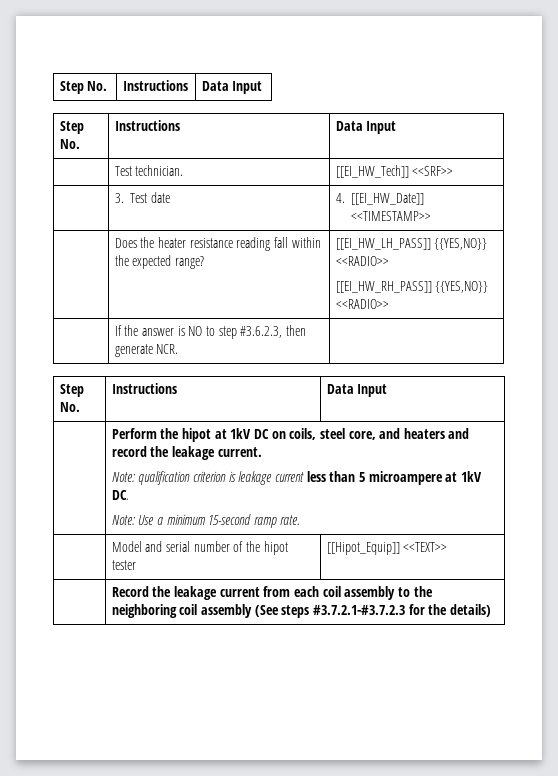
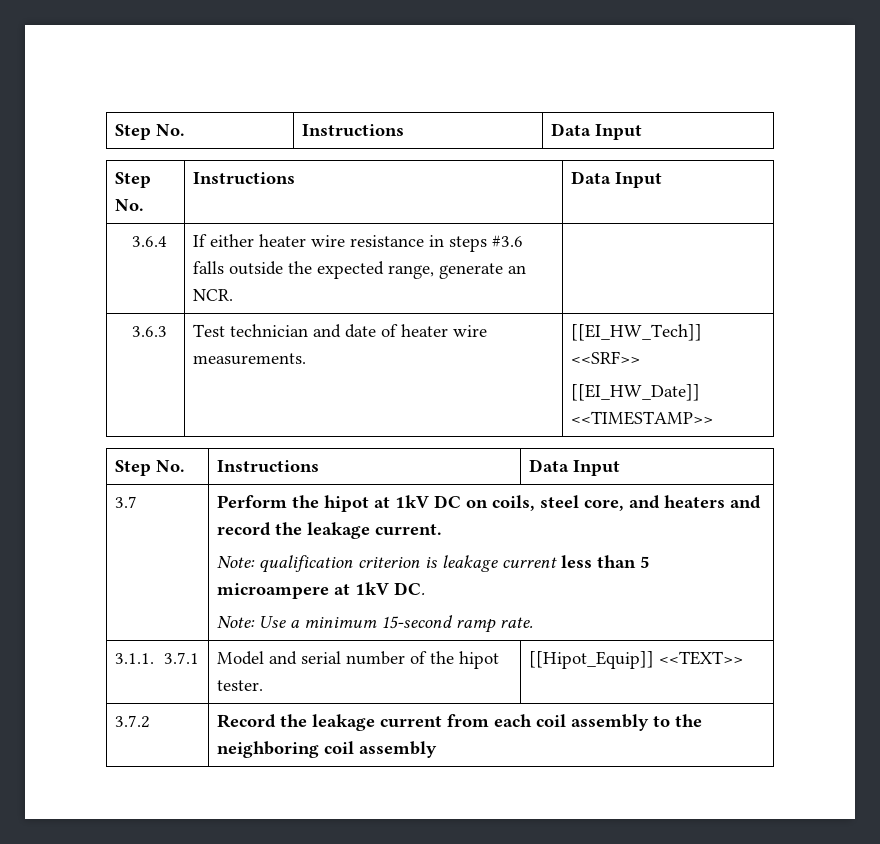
[114,165,184,176] [335,165,454,178] [114,192,171,203] [335,193,425,205] [351,211,432,221] [114,237,321,251] [114,255,204,269] [335,238,488,250] [335,256,389,266] [335,281,489,293] [335,299,389,309] [114,325,306,339] [114,344,179,357] [59,384,84,397] [59,402,80,412] [111,383,177,394] [326,384,388,397] | Test technician. | [[EI_HW_Tech]] <<SRF>> // | 3. Test date | 4. [[EI_HW_Date]] <<TIMESTAMP>> // | Does the heater resistance reading fall within the expected range? | [[EI_HW_LH_PASS]] {{YES,NO}} <<RADIO>> // [[EI_HW_RH_PASS]] {{YES,NO}} <<RADIO>> // | If the answer is NO to step #3.6.2.3, then generate NCR. | // Step No. | Instructions | Data Input // -> [132,236,168,247] [193,234,524,252] [193,261,527,279] [193,289,234,301] [132,326,168,337] [193,324,488,338] [193,353,307,365] [571,324,703,341] [571,351,641,364] [571,384,701,401] [571,411,714,425] [115,460,186,476] [217,460,320,473] [529,459,621,476] [115,496,138,508] 3.6.4 | If either heater wire resistance in steps #3.6 falls outside the expected range, generate an NCR. | // 3.6.3 | Test technician and date of heater wire measurements. | [[EI_HW_Tech]] <<SRF>> // [[EI_HW_Date]] <<TIMESTAMP>> // Step No. | Instructions | Data Input // 3.7
(300, 520) none -> [115,652,199,664] 3.1.1. 3.7.1
[111,560,136,570] tester -> [217,680,264,691] tester.
(448, 547) none -> [115,715,151,728] 3.7.2
[254,604,491,618] (See steps #3.7.2.1-#3.7.2.3 for the details) -> (438, 749) none

